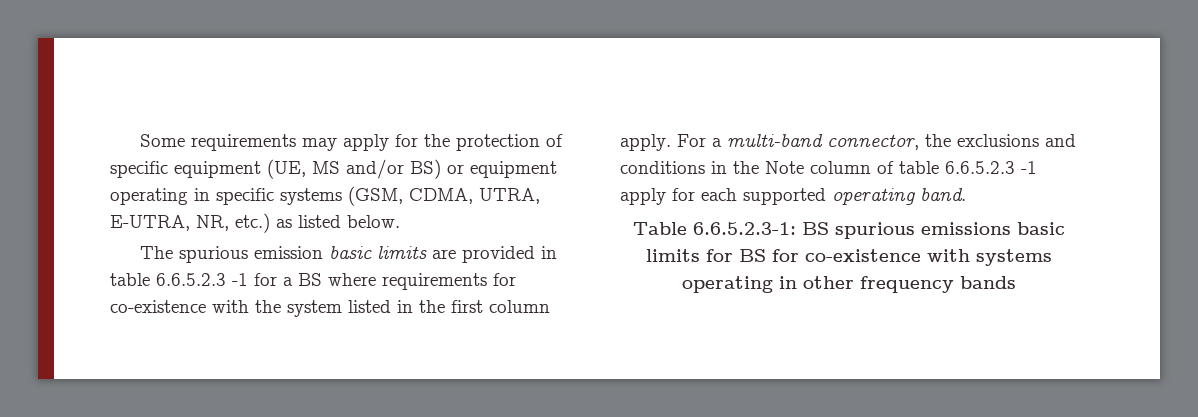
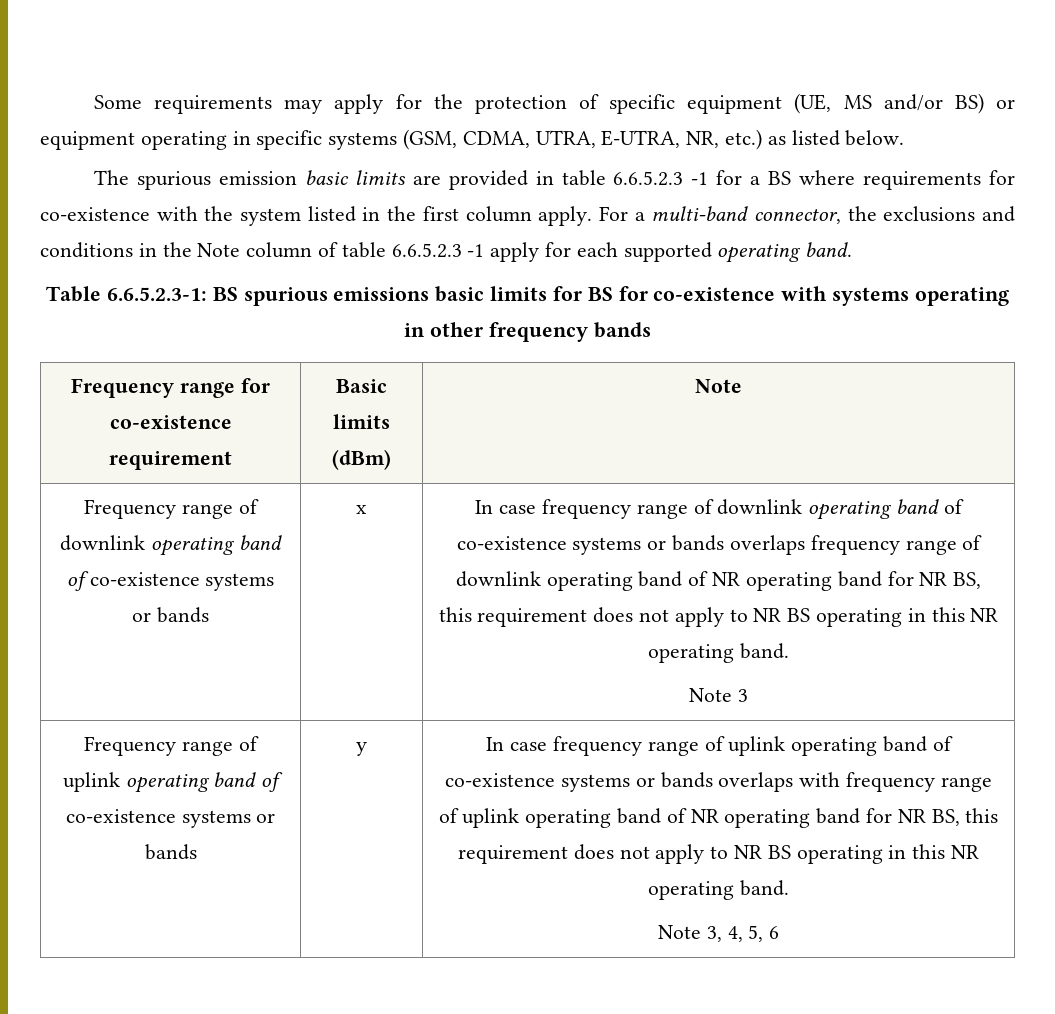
(1016, 282) none -> [71,378,270,398] [109,415,232,429] [109,451,232,470] [336,379,387,393] [333,414,390,429] [332,449,391,470] [694,379,742,393] [84,499,259,519] [60,535,282,556] [66,571,275,591] [132,607,209,623] [356,505,367,514] [475,499,964,520] [456,535,983,555] [455,571,982,591] [438,607,999,627] [648,643,789,663] [689,688,748,702] [84,736,259,756] [62,772,284,793] [65,809,276,828] [144,844,197,860] [356,742,367,756] [486,736,953,756] [445,772,992,792] [438,808,999,828] [457,844,980,864] [648,880,789,900] [657,925,780,942] // Frequency range for co-existence requirement | Basic limits (dBm) | Note // Frequency range of downlink operating band of co-existence systems or bands | x | In case frequency range of downlink operating band of co-existence systems or bands overlaps frequency range of downlink operating band of NR operating band for NR BS, this requirement does not apply to NR BS operating in this NR operating band. // Note 3 // Frequency range of uplink operating band of co-existence systems or bands | y | In case frequency range of uplink operating band of co-existence systems or bands overlaps with frequency range of uplink operating band of NR operating band for NR BS, this requirement does not apply to NR BS operating in this NR operating band. // Note 3, 4, 5, 6

